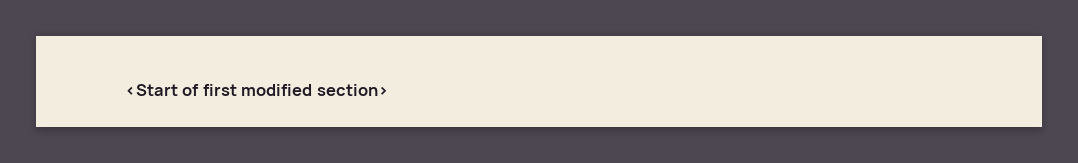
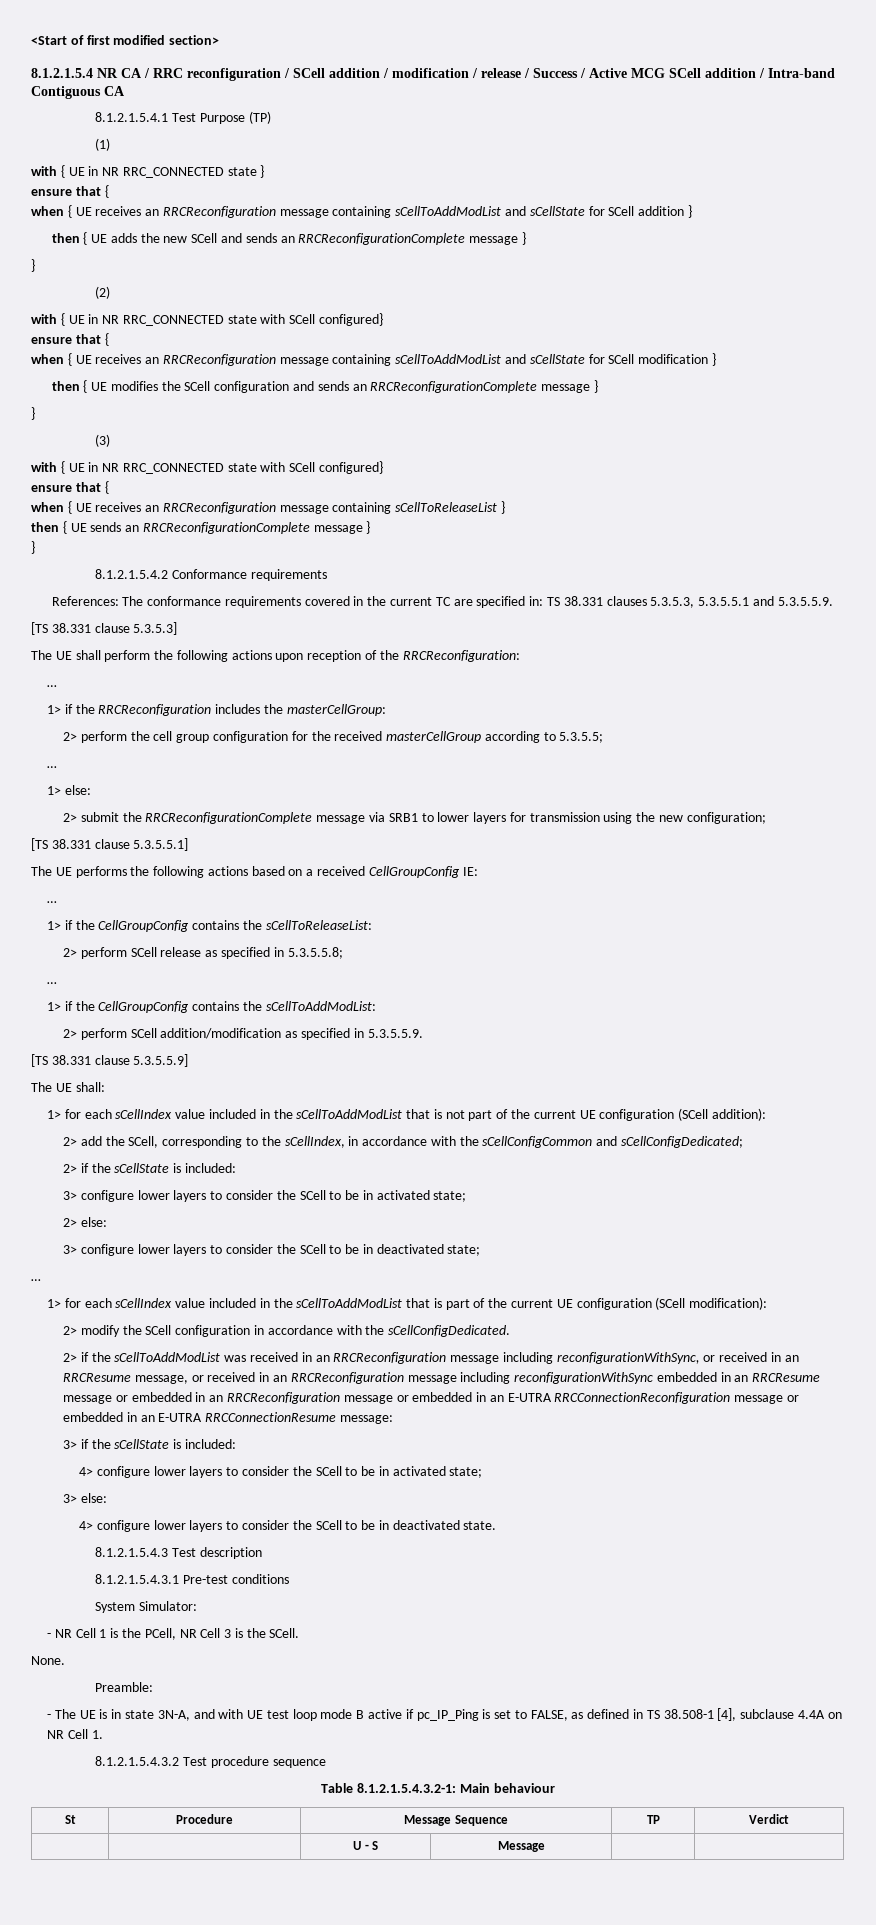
(389, 90) none -> [31,68,835,81] [31,86,125,99] [95,111,271,124] [95,138,111,151] [31,165,265,178] [31,185,109,198] [31,205,692,218] [51,232,526,245] [31,259,35,272] [95,286,111,299] [31,313,384,326] [31,333,109,346] [31,353,716,366] [51,380,598,393] [31,407,35,420] [95,434,111,447] [31,461,384,474] [31,481,109,494] [31,501,506,514] [31,521,371,534] [31,541,35,554] [95,569,327,581] [51,596,833,608] [31,622,178,635] [31,650,520,662] [47,685,58,687] [47,704,386,716] [63,731,604,743] [47,766,58,768] [47,785,91,795] [63,812,766,824] [31,838,189,851] [31,866,478,878] [47,901,58,903] [47,920,372,932] [63,947,343,959] [47,982,58,984] [47,1001,376,1013] [63,1028,423,1040] [31,1054,189,1067] [31,1082,105,1092] [47,1108,766,1121] [63,1136,744,1148] [63,1163,236,1173] [63,1190,467,1202] [63,1217,107,1227] [63,1244,481,1256] [31,1279,41,1281] [47,1297,768,1310] [63,1325,511,1337] [63,1352,799,1364] [63,1372,821,1384] [63,1392,800,1404] [63,1412,393,1424] [63,1439,236,1449] [79,1466,483,1478] [63,1493,107,1503] [79,1520,497,1532] [95,1547,262,1559] [95,1574,289,1584] [95,1601,197,1613] [47,1628,300,1640] [31,1656,65,1665] [95,1682,154,1692] [47,1708,842,1721] [47,1729,103,1739] [95,1756,326,1768] [321,1783,555,1793] [64,1815,76,1824] [176,1814,233,1824] [404,1815,508,1826] [646,1815,660,1824] [749,1814,789,1824] [353,1841,378,1850] [497,1841,545,1852] // 8.1.2.1.5.4 NR CA / RRC reconfiguration / SCell addition / modification / release / Success / Active MCG SCell addition / Intra-band Contiguous CA // 8.1.2.1.5.4.1 Test Purpose (TP) // (1) // with { UE in NR RRC_CONNECTED state } // ensure that { // when { UE receives an RRCReconfiguration message containing sCellToAddModList and sCellState for SCell addition } // then { UE adds the new SCell and sends an RRCReconfigurationComplete message } // } // (2) // with { UE in NR RRC_CONNECTED state with SCell configured} // ensure that { // when { UE receives an RRCReconfiguration message containing sCellToAddModList and sCellState for SCell modification } // then { UE modifies the SCell configuration and sends an RRCReconfigurationComplete message } // } // (3) // with { UE in NR RRC_CONNECTED state with SCell configured} // ensure that { // when { UE receives an RRCReconfiguration message containing sCellToReleaseList } // then { UE sends an RRCReconfigurationComplete message } // } // 8.1.2.1.5.4.2 Conformance requirements // References: The conformance requirements covered in the current TC are specified in: TS 38.331 clauses 5.3.5.3, 5.3.5.5.1 and 5.3.5.5.9. // [TS 38.331 clause 5.3.5.3] // The UE shall perform the following actions upon reception of the RRCReconfiguration: // … // 1> if the RRCReconfiguration includes the masterCellGroup: // 2> perform the cell group configuration for the received masterCellGroup according to 5.3.5.5; // … // 1> else: // 2> submit the RRCReconfigurationComplete message via SRB1 to lower layers for transmission using the new configuration; // [TS 38.331 clause 5.3.5.5.1] // The UE performs the following actions based on a received CellGroupConfig IE: // … // 1> if the CellGroupConfig contains the sCellToReleaseList: // 2> perform SCell release as specified in 5.3.5.5.8; // … // 1> if the CellGroupConfig contains the sCellToAddModList: // 2> perform SCell addition/modification as specified in 5.3.5.5.9. // [TS 38.331 clause 5.3.5.5.9] // The UE shall: // 1> for each sCellIndex value included in the sCellToAddModList that is not part of the current UE configuration (SCell addition): // 2> add the SCell, corresponding to the sCellIndex, in accordance with the sCellConfigCommon and sCellConfigDedicated; // 2> if the sCellState is included: // 3> configure lower layers to consider the SCell to be in activated state; // 2> else: // 3> configure lower layers to consider the SCell to be in deactivated state; // … // 1> for each sCellIndex value included in the sCellToAddModList that is part of the current UE configuration (SCell modification): // 2> modify the SCell configuration in accordance with the sCellConfigDedicated. // 2> if the sCellToAddModList was received in an RRCReconfiguration message including reconfigurationWithSync, or received in an RRCResume message, or received in an RRCReconfiguration message including reconfigurationWithSync embedded in an RRCResume message or embedded in an RRCReconfiguration message or embedded in an E-UTRA RRCConnectionReconfiguration message or embedded in an E-UTRA RRCConnectionResume message: // 3> if the sCellState is included: // 4> configure lower layers to consider the SCell to be in activated state; // 3> else: // 4> configure lower layers to consider the SCell to be in deactivated state. // 8.1.2.1.5.4.3 Test description // 8.1.2.1.5.4.3.1 Pre-test conditions // System Simulator: // - NR Cell 1 is the PCell, NR Cell 3 is the SCell. // None. // Preamble: // - The UE is in state 3N-A, and with UE test loop mode B active if pc_IP_Ping is set to FALSE, as defined in TS 38.508-1 [4], subclause 4.4A on NR Cell 1. // 8.1.2.1.5.4.3.2 Test procedure sequence // Table 8.1.2.1.5.4.3.2-1: Main behaviour // St | Procedure | Message Sequence | TP | Verdict // | | U - S | Message | |

